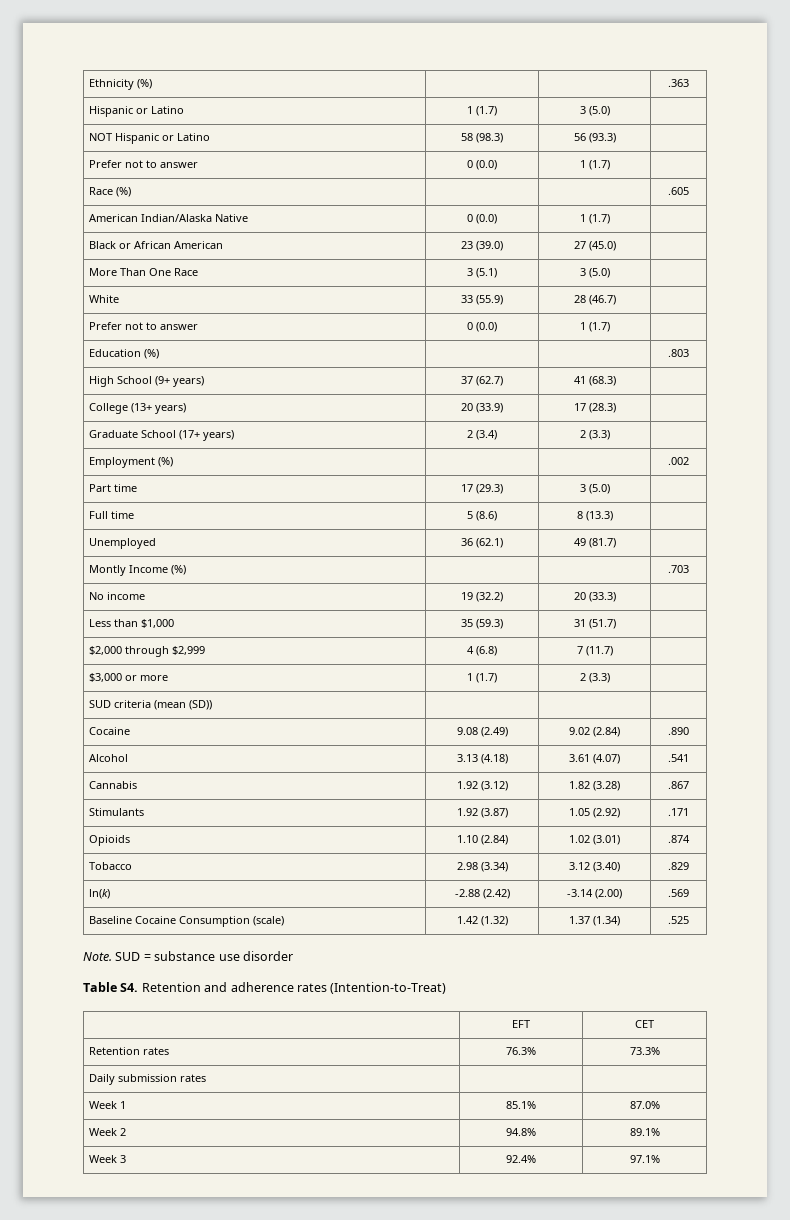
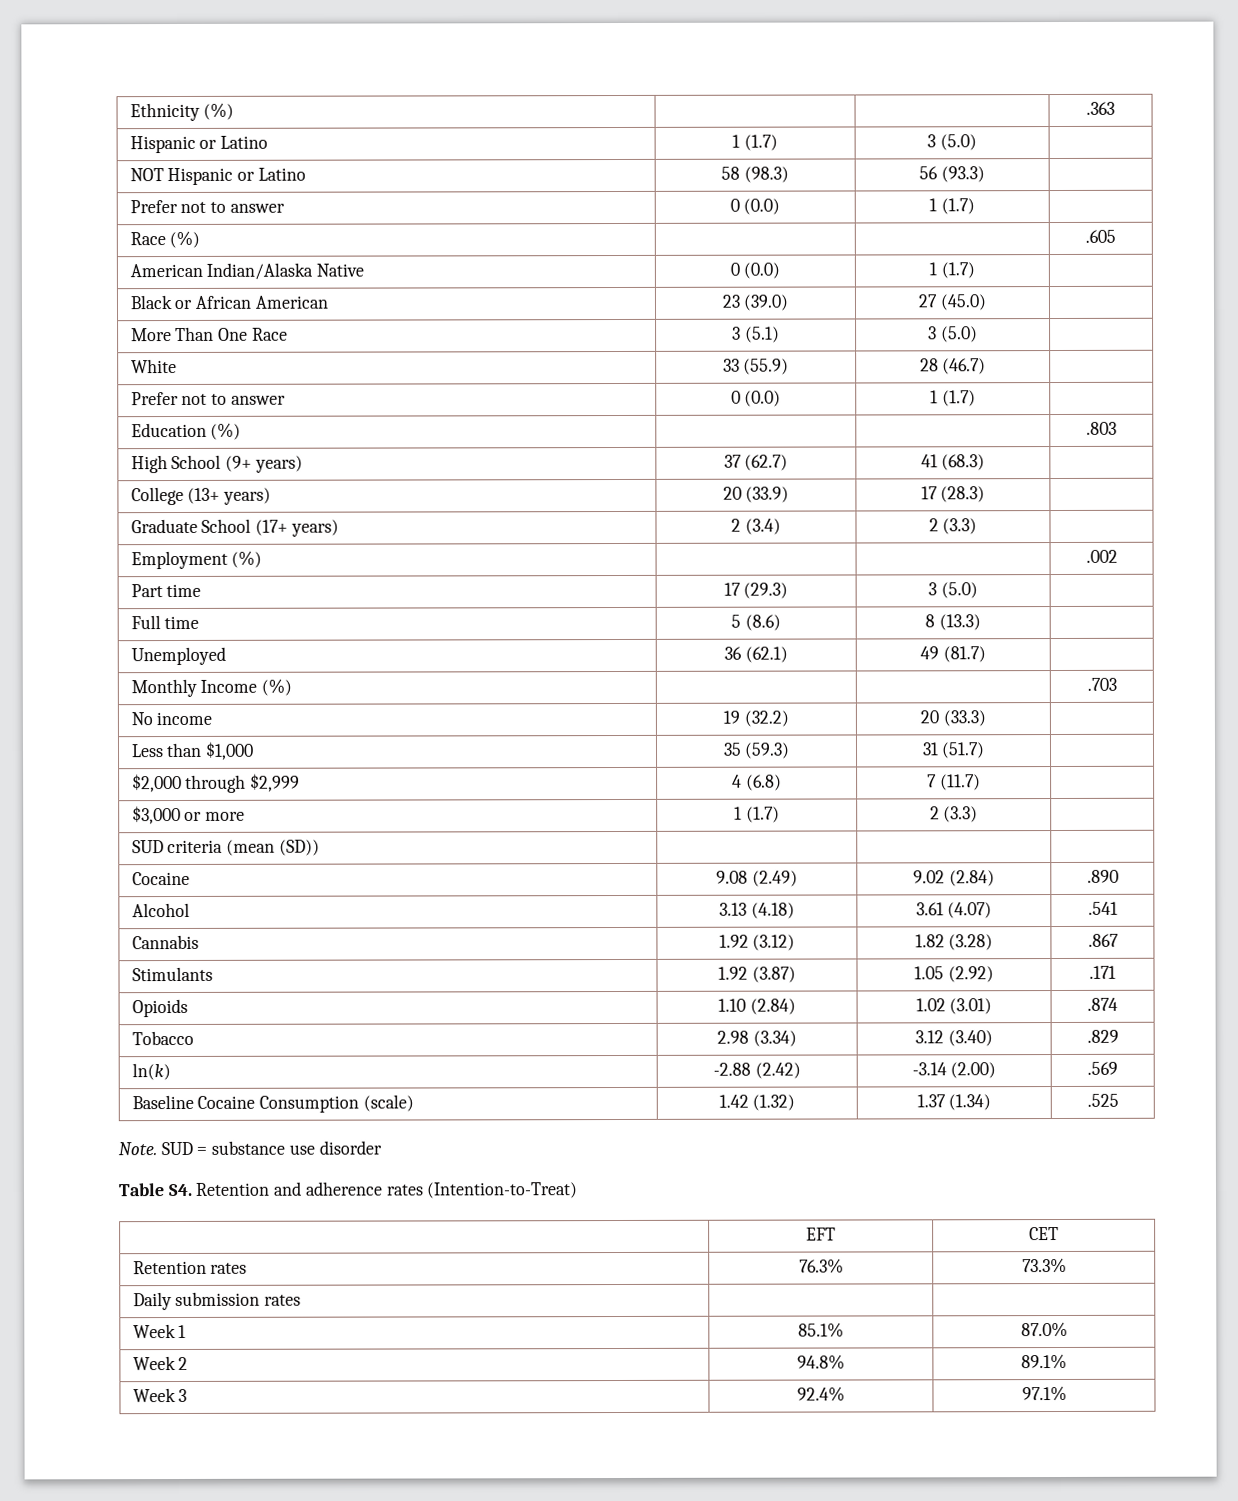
[89,565,127,576] Montly -> [130,678,197,698] Monthly

